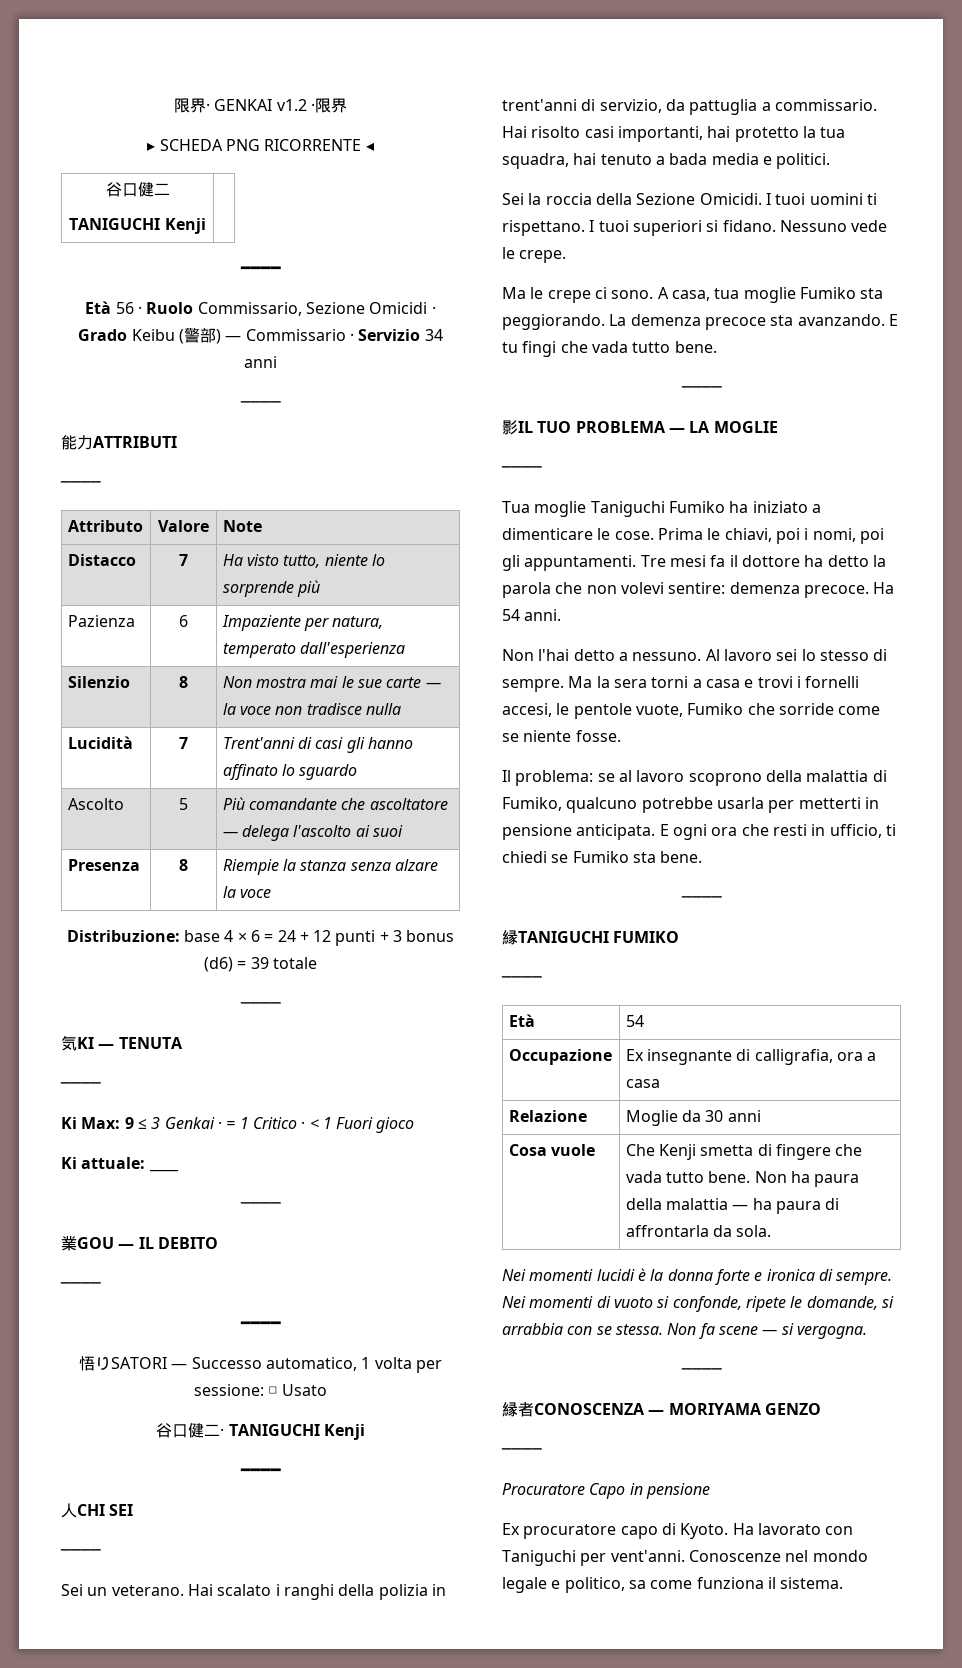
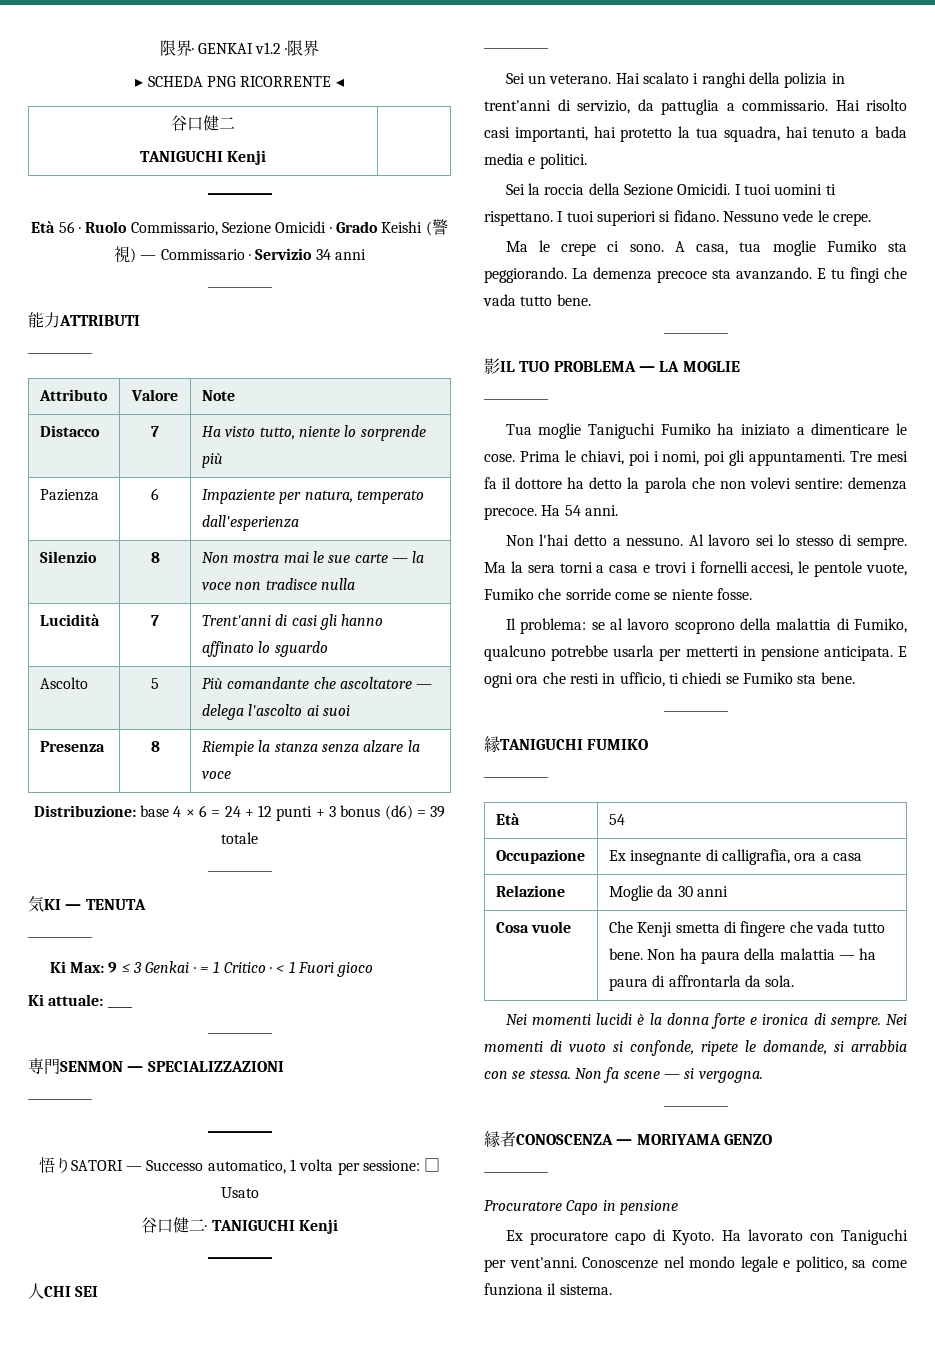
[131,328,217,344] Keibu (警部 -> [381,219,448,236] [114,246,131,263] Keishi (警視
[61,1236,218,1251] 業GOU — IL DEBITO -> [28,1058,284,1074] 専門SENMON — SPECIALIZZAZIONI

